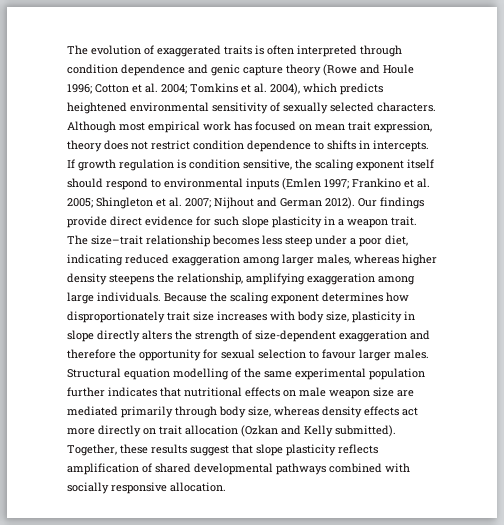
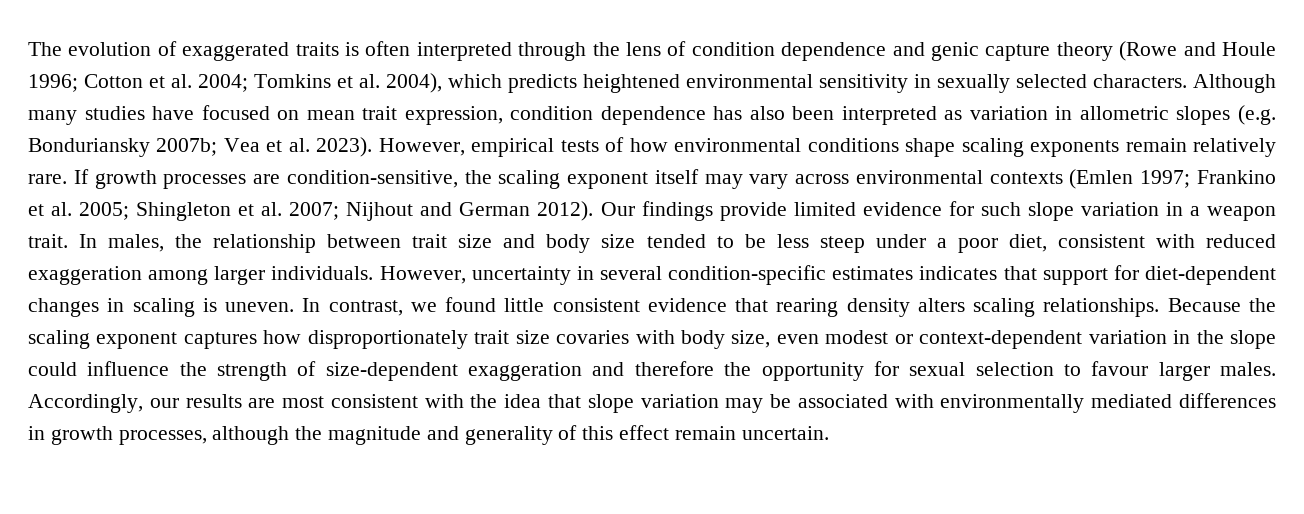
(402, 51) none -> [592,41,687,56] the lens of
[270,102,280,112] of -> [914,74,931,88] in
[119,121,252,133] most empirical work has -> [28,106,195,125] many studies have
[67,140,429,152] [67,159,434,171] [67,178,279,190] theory does not restrict condition dependence to shifts in intercepts. If growth regulation is condition sensitive, the scaling exponent itself should respond to environmental inputs -> [510,105,1276,125] [28,137,1277,157] [28,169,1063,189] condition dependence has also been interpreted as variation in allometric slopes (e.g. Bonduriansky 2007b; Vea et al. 2023). However, empirical tests of how environmental conditions shape scaling exponents remain relatively rare. If growth processes are condition-sensitive, the scaling exponent itself may vary across environmental contexts
[110,216,142,226] direct -> [793,202,856,216] limited
[272,216,322,228] plasticity -> [1080,202,1159,216] variation
[67,235,259,247] The size–trait relationship becomes -> [79,234,766,253] In males, the relationship between trait size and body size tended to be
[67,254,123,266] indicating -> [1057,234,1195,248] consistent with
[317,254,437,266] [67,273,415,285] [67,292,161,304] males, whereas higher density steepens the relationship, amplifying exaggeration among large individuals. -> [271,265,1276,285] [28,297,1160,317] individuals. However, uncertainty in several condition-specific estimates indicates that support for diet-dependent changes in scaling is uneven. In contrast, we found little consistent evidence that rearing density alters scaling relationships.
[322,292,383,302] determines -> [183,332,257,349] captures
[217,311,267,321] increases -> [556,330,630,344] covaries
[352,311,415,323] [67,330,172,342] plasticity in slope directly alters -> [776,330,1276,349] [28,361,170,376] even modest or context-dependent variation in the slope could influence
[67,368,425,380] [67,387,414,399] [67,406,418,418] [67,425,396,437] [67,444,378,456] [67,463,410,475] [67,482,226,494] Structural equation modelling of the same experimental population further indicates that nutritional effects on male weapon size are mediated primarily through body size, whereas density effects act more directly on trait allocation (Ozkan and Kelly submitted). Together, these results suggest that slope plasticity reflects amplification of shared developmental pathways combined with socially responsive allocation. -> [28,393,1277,413] [28,425,829,445] Accordingly, our results are most consistent with the idea that slope variation may be associated with environmentally mediated differences in growth processes, although the magnitude and generality of this effect remain uncertain.

